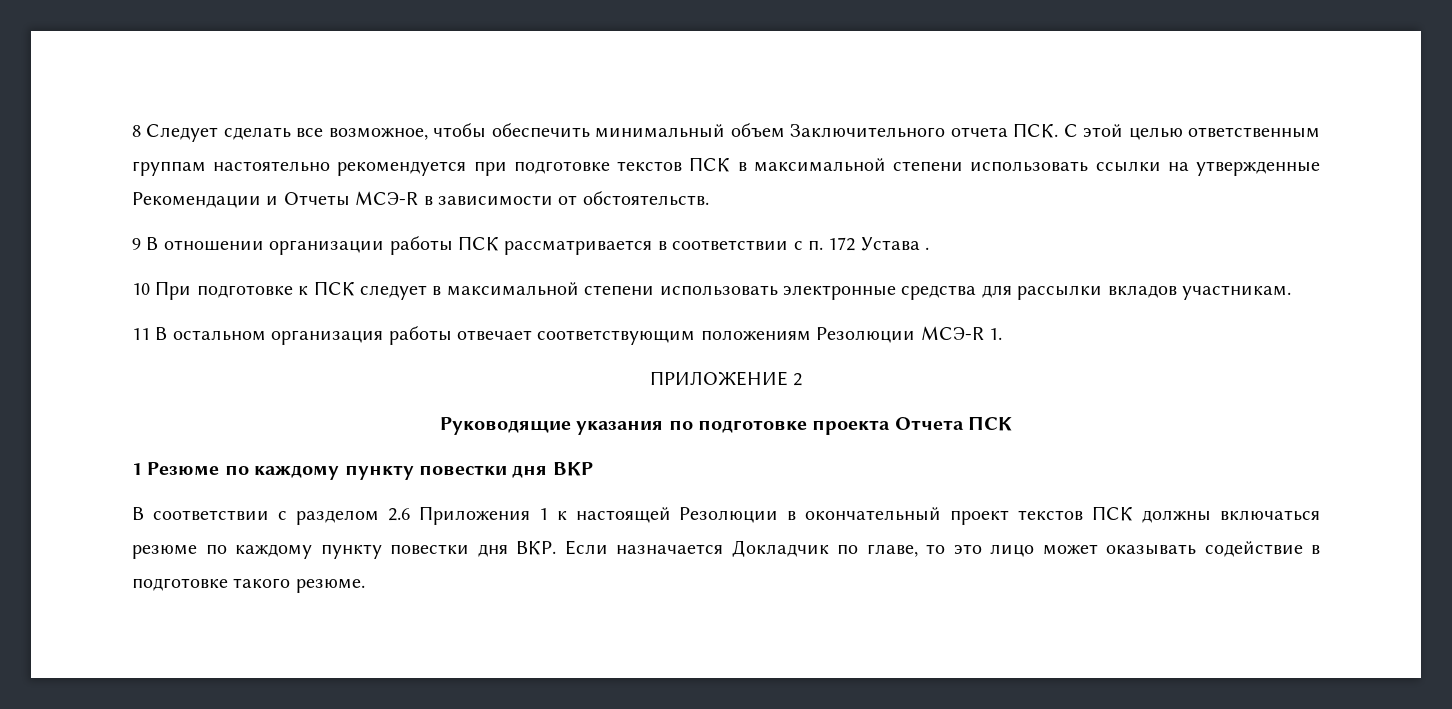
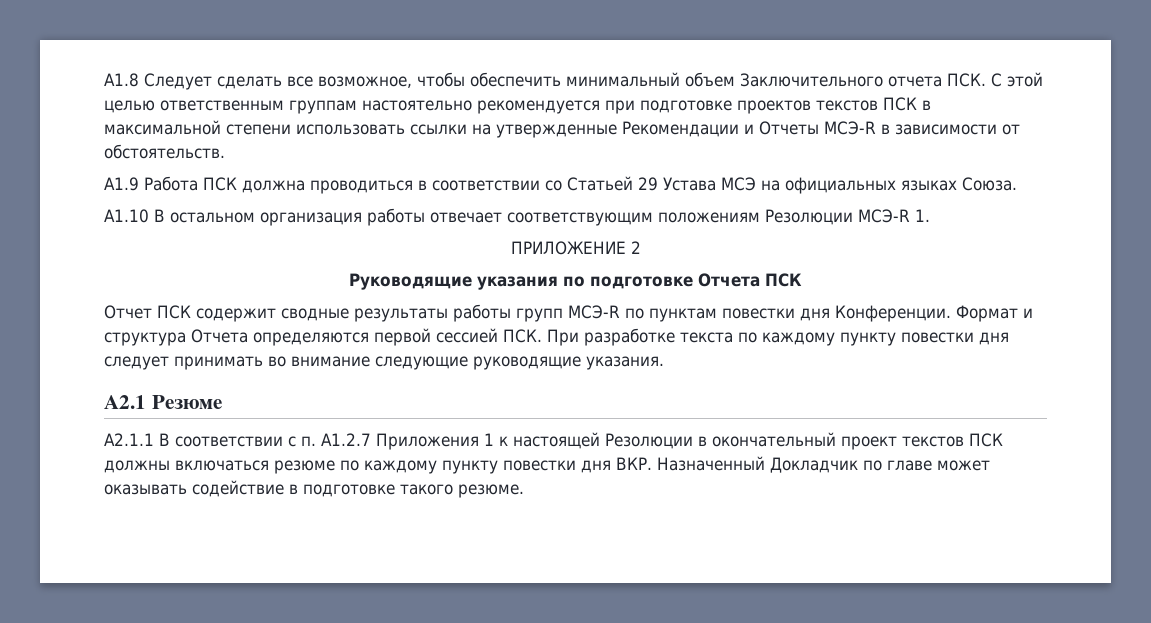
[132,125,141,137] 8 -> [104,73,139,87] A1.8
(610, 167) none -> [737,100,811,114] проектов
[132,236,930,255] [132,281,1291,300] [132,328,150,340] 9 В отношении организации работы ПСК рассматривается в соответствии с п. 172 Устава . // 10 При подготовке к ПСК следует в максимальной степени использовать электронные средства для рассылки вкладов участникам. // 11 -> [104,176,1017,194] [104,209,149,223] A1.9 Работа ПСК должна проводиться в соответствии со Статьей 29 Устава МСЭ на официальных языках Союза. // A1.10
[812,420,891,435] проекта -> (693, 282) none
[132,462,593,480] 1 Резюме по каждому пункту повестки дня ВКР // -> [104,304,1033,322] [104,328,1009,346] [104,356,664,370] [104,395,222,409] [104,433,154,446] Отчет ПСК содержит сводные результаты работы групп МСЭ-R по пунктам повестки дня Конференции. Формат и структура Отчета определяются первой сессией ПСК. При разработке текста по каждому пункту повестки дня следует принимать во внимание следующие руководящие указания. // A2.1 Резюме // A2.1.1
[295,508,410,525] разделом 2.6 -> [301,433,371,446] п. A1.2.7
[564,540,1034,557] Если назначается Докладчик по главе, то это лицо -> [657,456,932,473] Назначенный Докладчик по главе

